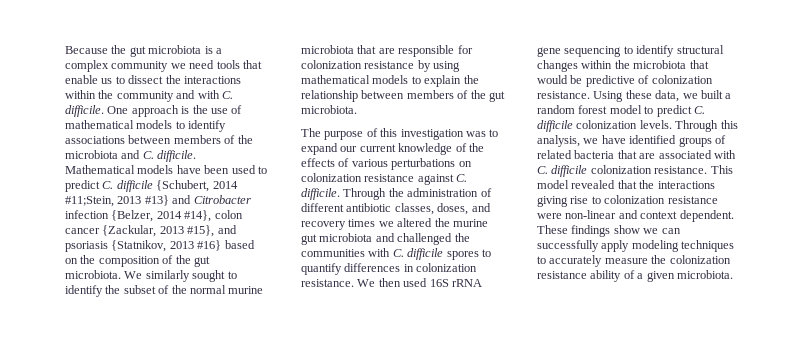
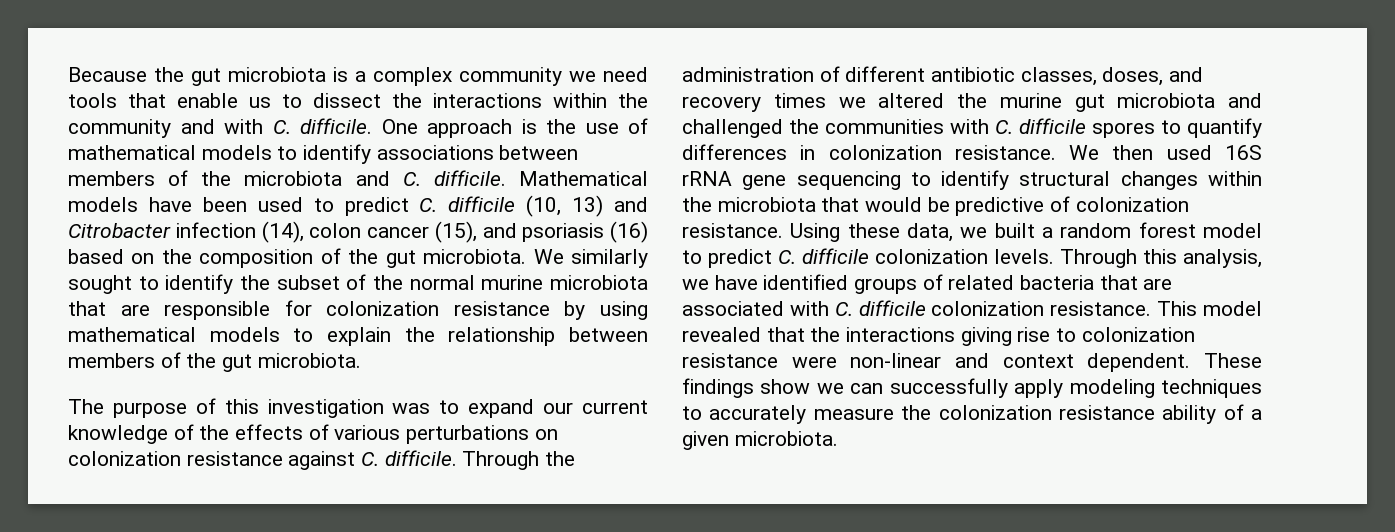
[156,180,238,192] [65,195,251,207] [65,210,243,222] [65,225,237,237] [65,240,222,252] {Schubert, 2014 #11;Stein, 2013 #13} and Citrobacter infection {Belzer, 2014 #14}, colon cancer {Zackular, 2013 #15}, and psoriasis {Statnikov, 2013 #16} -> [526,195,648,217] [68,221,648,243] (10, 13) and Citrobacter infection (14), colon cancer (15), and psoriasis (16)

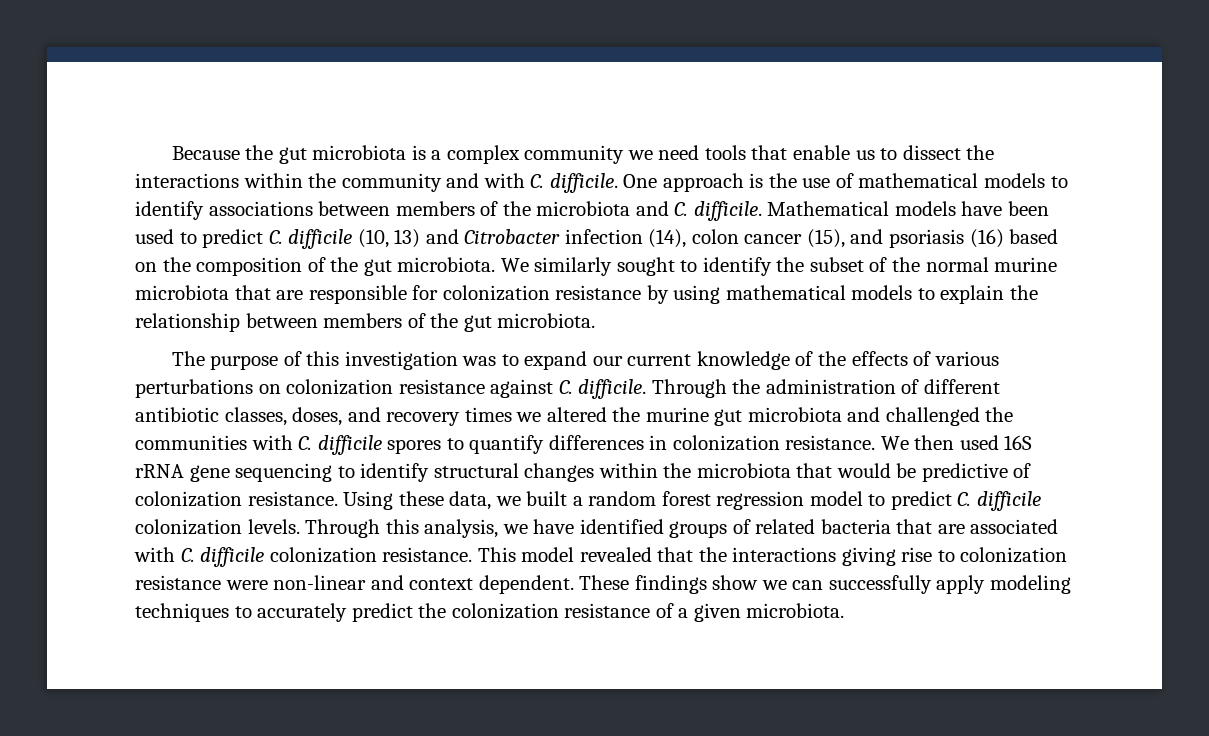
(1196, 230) none -> [716,491,805,510] regression
[813,408,894,420] measure -> [351,603,413,622] predict
[1162,405,1217,424] ability -> (651, 610) none

